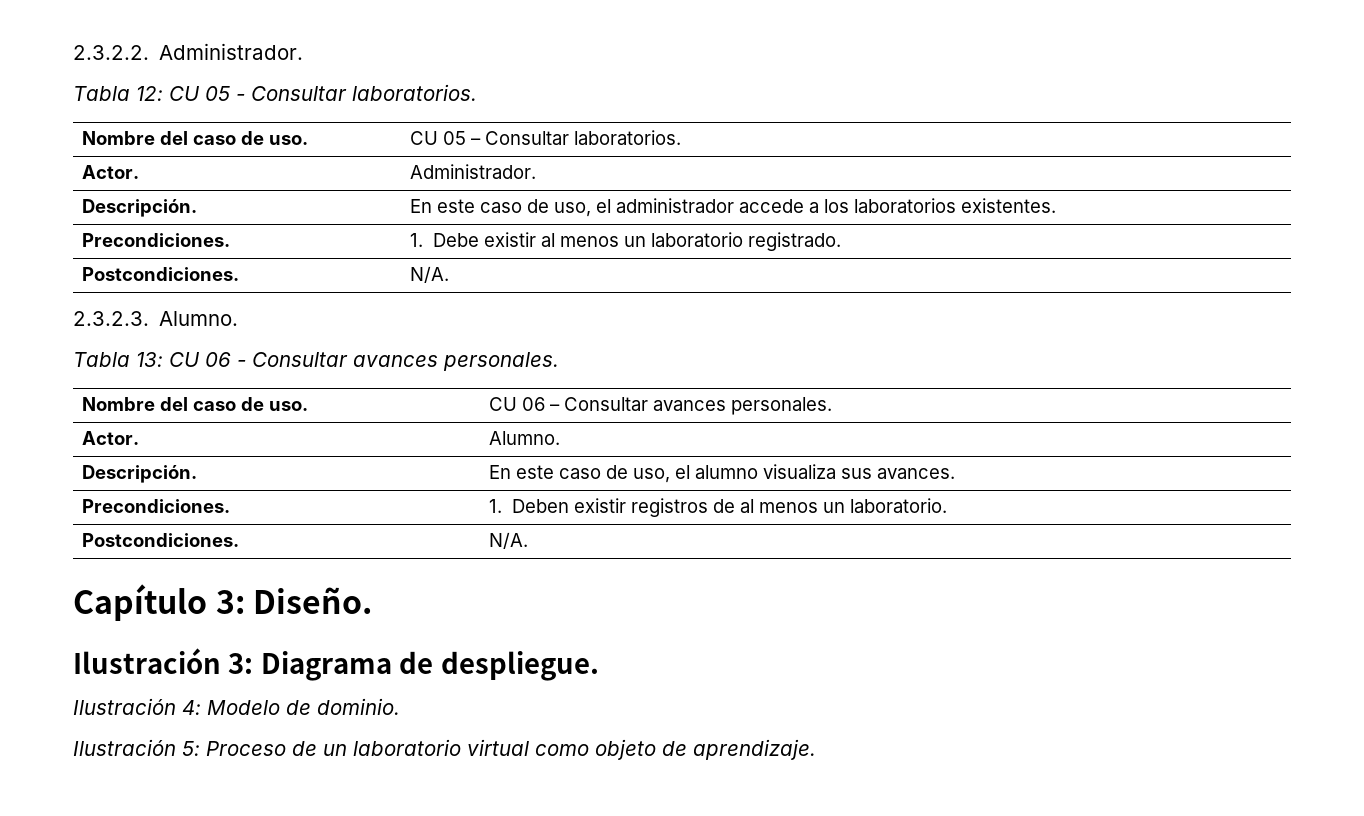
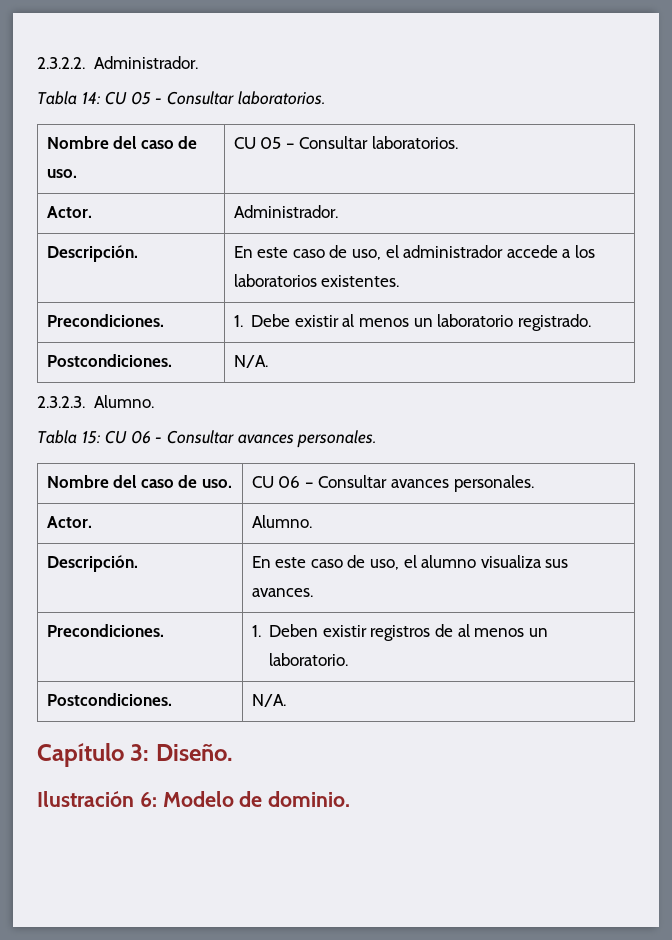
[136,86,163,101] 12: -> [81,92,101,104] 14:
[136,352,163,367] 13: -> [81,431,101,444] 15:
[228,651,599,681] [73,698,400,715] [73,739,816,760] 3: Diagrama de despliegue. // Ilustración 4: Modelo de dominio. // Ilustración 5: Proceso de un laboratorio virtual como objeto de aprendizaje. -> [139,791,351,807] 6: Modelo de dominio.

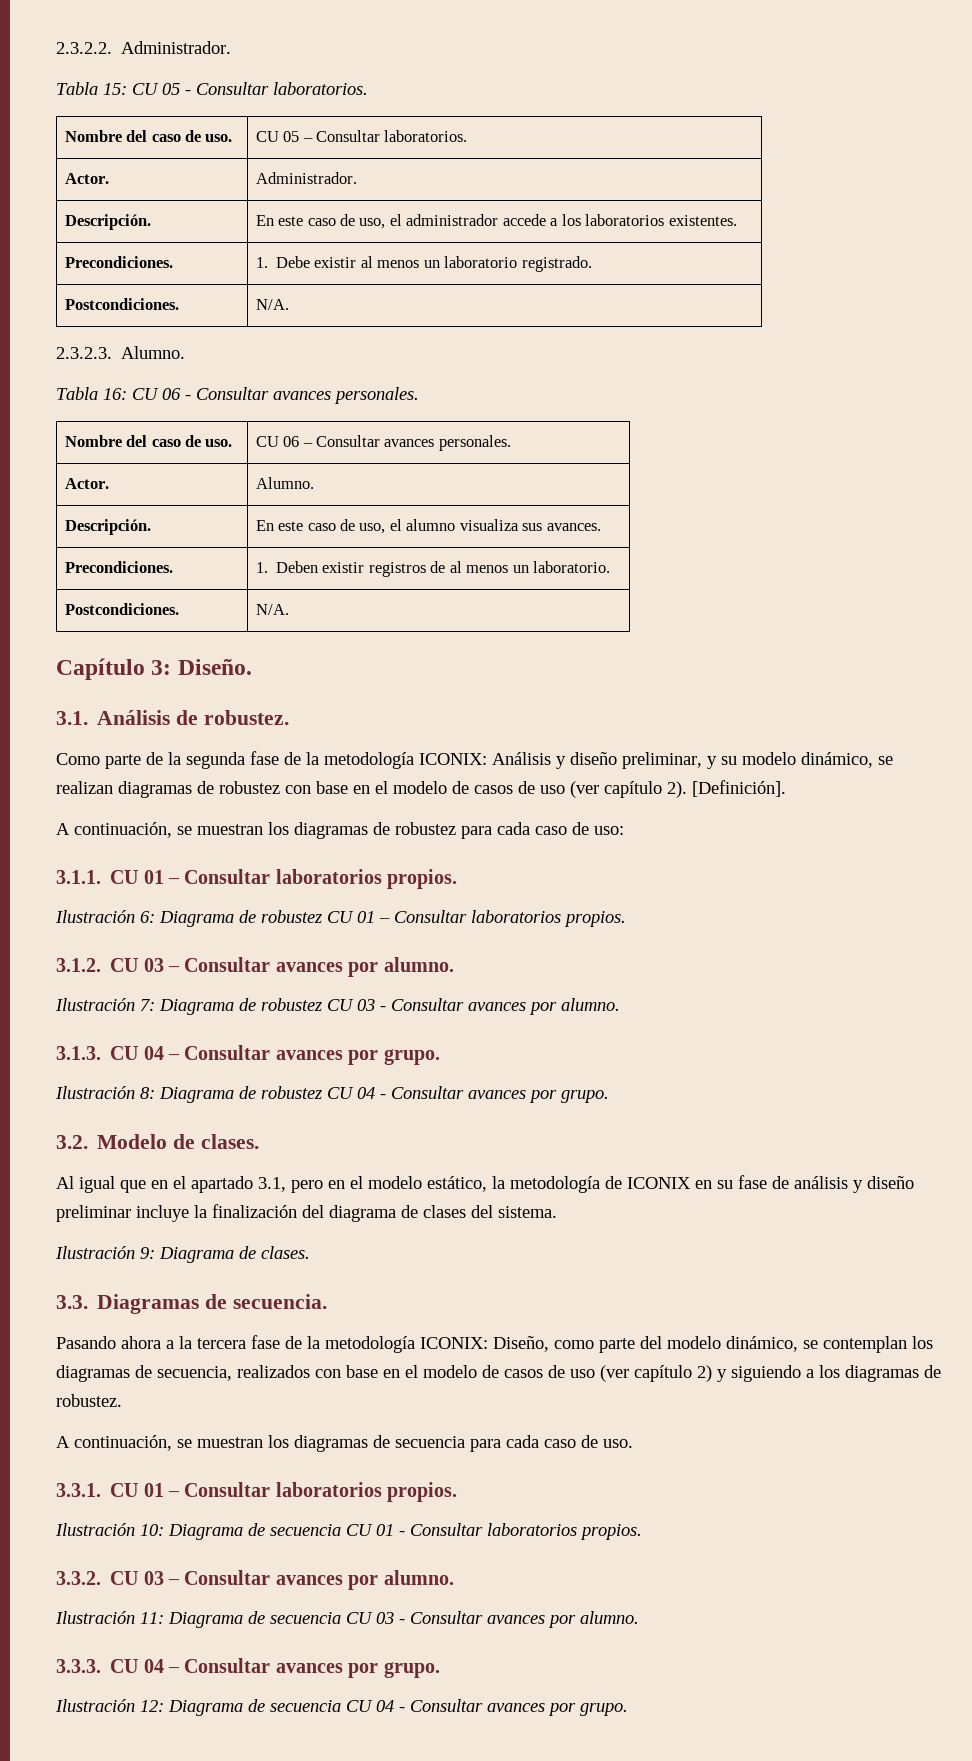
[81,92,101,104] 14: -> [103,83,127,95] 15:
[81,431,101,444] 15: -> [103,388,127,400] 16:
[37,791,351,807] Ilustración 6: Modelo de dominio. -> [56,710,289,725] [56,751,893,769] [56,780,786,798] [56,822,624,839] [56,869,458,889] [55,910,626,927] [56,957,454,977] [55,998,620,1015] [56,1045,440,1065] [55,1086,609,1103] [56,1134,259,1149] [56,1175,914,1193] [56,1204,557,1222] [55,1246,310,1263] [56,1294,327,1314] [56,1335,933,1353] [56,1365,941,1382] [56,1394,122,1407] [56,1435,633,1452] [56,1482,458,1502] [55,1523,642,1540] [56,1570,454,1590] [55,1611,639,1628] [56,1658,440,1678] [55,1699,628,1716] 3.1. Análisis de robustez. // Como parte de la segunda fase de la metodología ICONIX: Análisis y diseño preliminar, y su modelo dinámico, se realizan diagramas de robustez con base en el modelo de casos de uso (ver capítulo 2). [Definición]. // A continuación, se muestran los diagramas de robustez para cada caso de uso: // 3.1.1. CU 01 – Consultar laboratorios propios. // Ilustración 6: Diagrama de robustez CU 01 – Consultar laboratorios propios. // 3.1.2. CU 03 – Consultar avances por alumno. // Ilustración 7: Diagrama de robustez CU 03 - Consultar avances por alumno. // 3.1.3. CU 04 – Consultar avances por grupo. // Ilustración 8: Diagrama de robustez CU 04 - Consultar avances por grupo. // 3.2. Modelo de clases. // Al igual que en el apartado 3.1, pero en el modelo estático, la metodología de ICONIX en su fase de análisis y diseño preliminar incluye la finalización del diagrama de clases del sistema. // Ilustración 9: Diagrama de clases. // 3.3. Diagramas de secuencia. // Pasando ahora a la tercera fase de la metodología ICONIX: Diseño, como parte del modelo dinámico, se contemplan los diagramas de secuencia, realizados con base en el modelo de casos de uso (ver capítulo 2) y siguiendo a los diagramas de robustez. // A continuación, se muestran los diagramas de secuencia para cada caso de uso. // 3.3.1. CU 01 – Consultar laboratorios propios. // Ilustración 10: Diagrama de secuencia CU 01 - Consultar laboratorios propios. // 3.3.2. CU 03 – Consultar avances por alumno. // Ilustración 11: Diagrama de secuencia CU 03 - Consultar avances por alumno. // 3.3.3. CU 04 – Consultar avances por grupo. // Ilustración 12: Diagrama de secuencia CU 04 - Consultar avances por grupo.

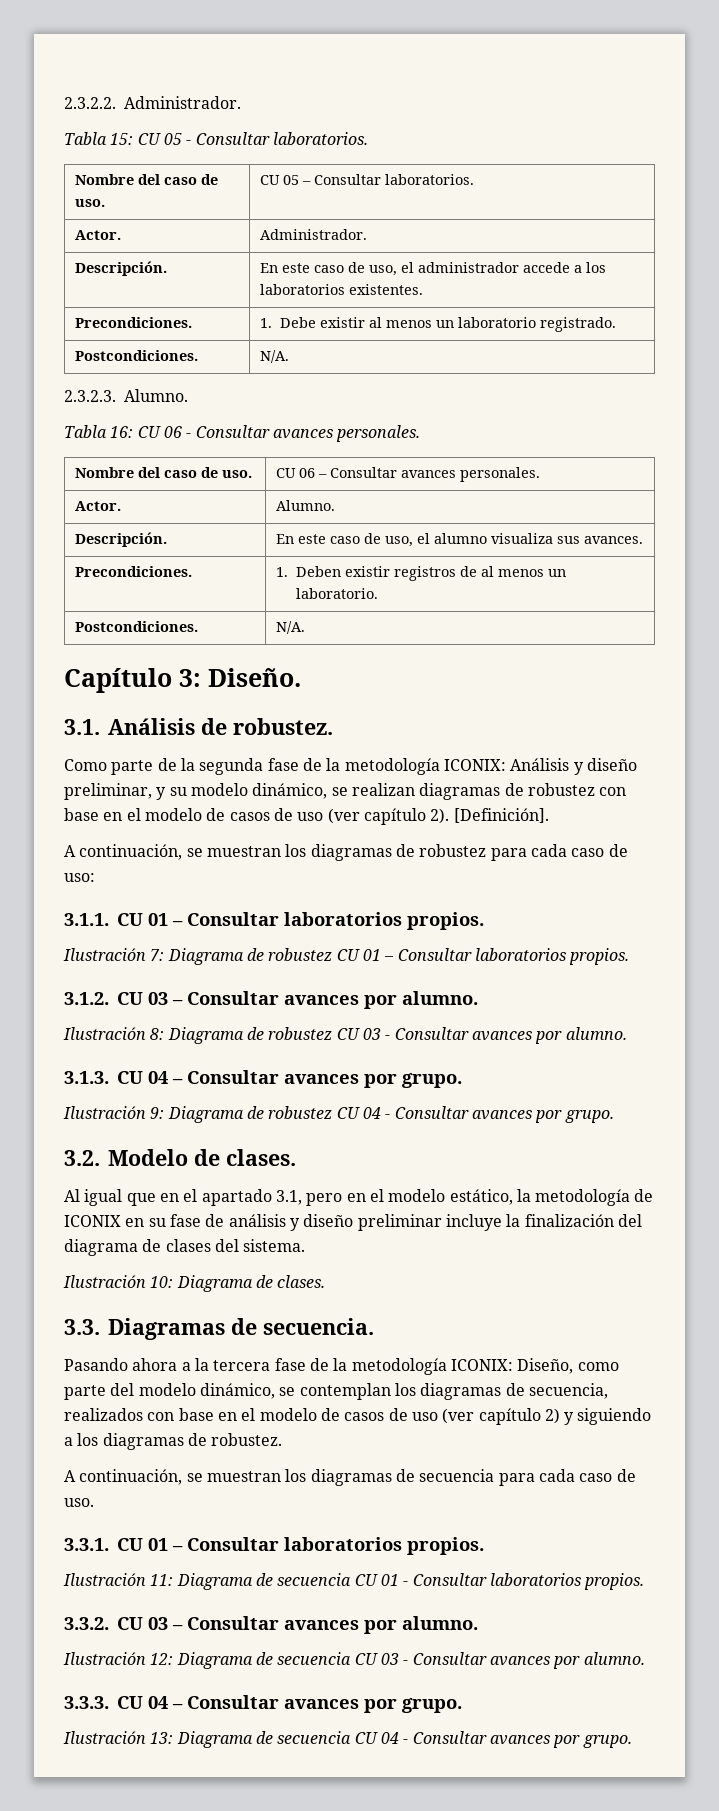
[140,911,155,923] 6: -> [150,949,165,961] 7:
[140,999,155,1011] 7: -> [150,1028,165,1040] 8:
[140,1087,155,1099] 8: -> [150,1107,165,1119] 9:
[140,1247,155,1259] 9: -> [150,1276,174,1288] 10:
[140,1524,164,1536] 10: -> [150,1574,174,1586] 11:
[140,1612,164,1624] 11: -> [150,1653,174,1665] 12:
[140,1700,164,1712] 12: -> [150,1732,174,1744] 13:

